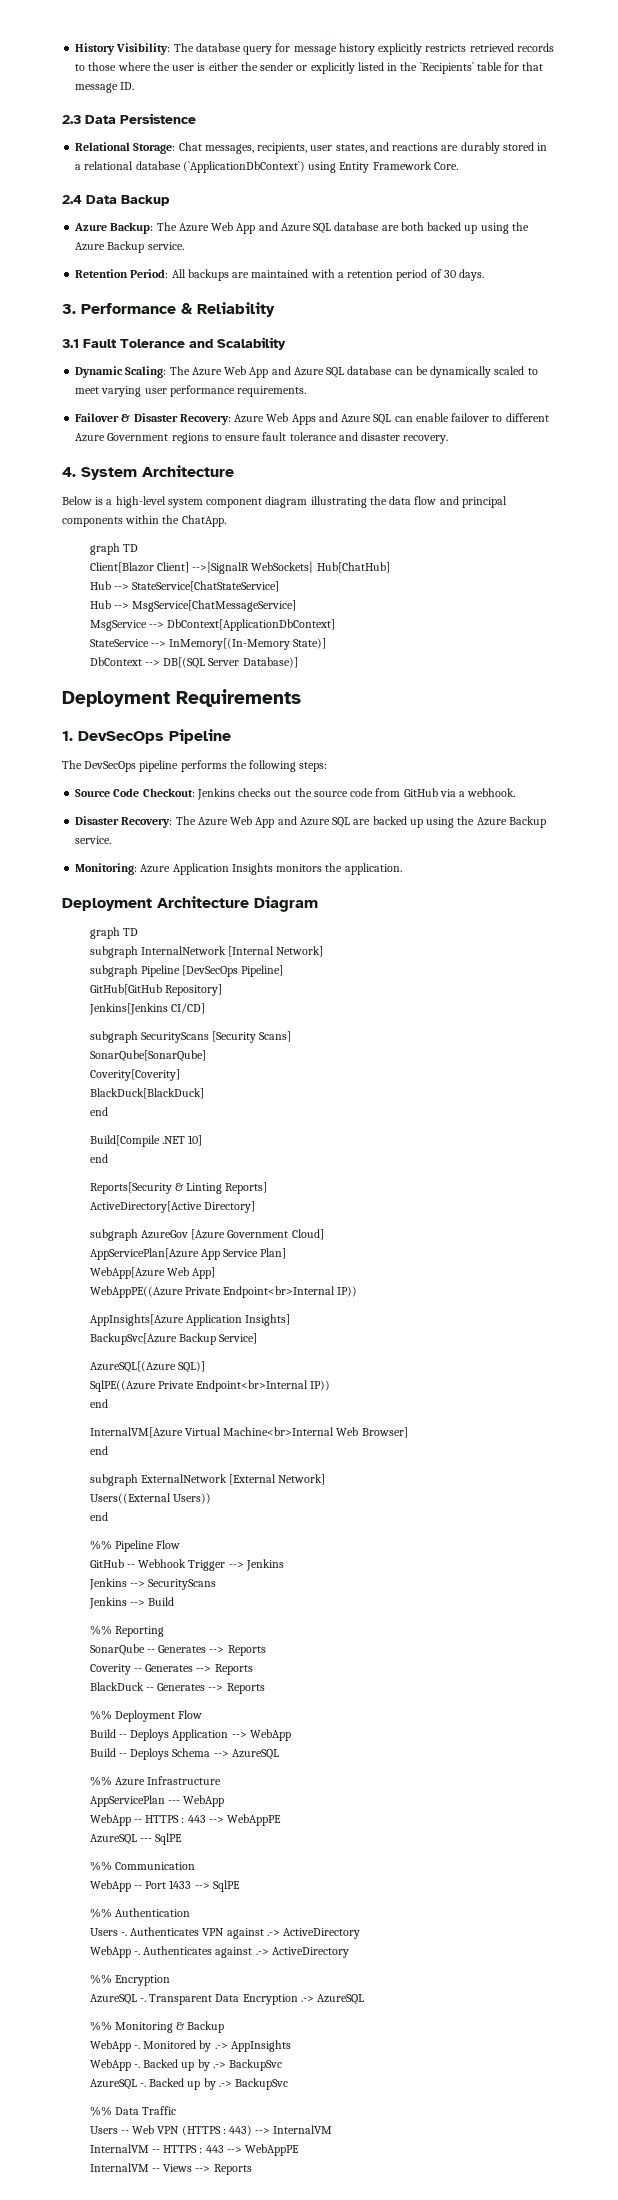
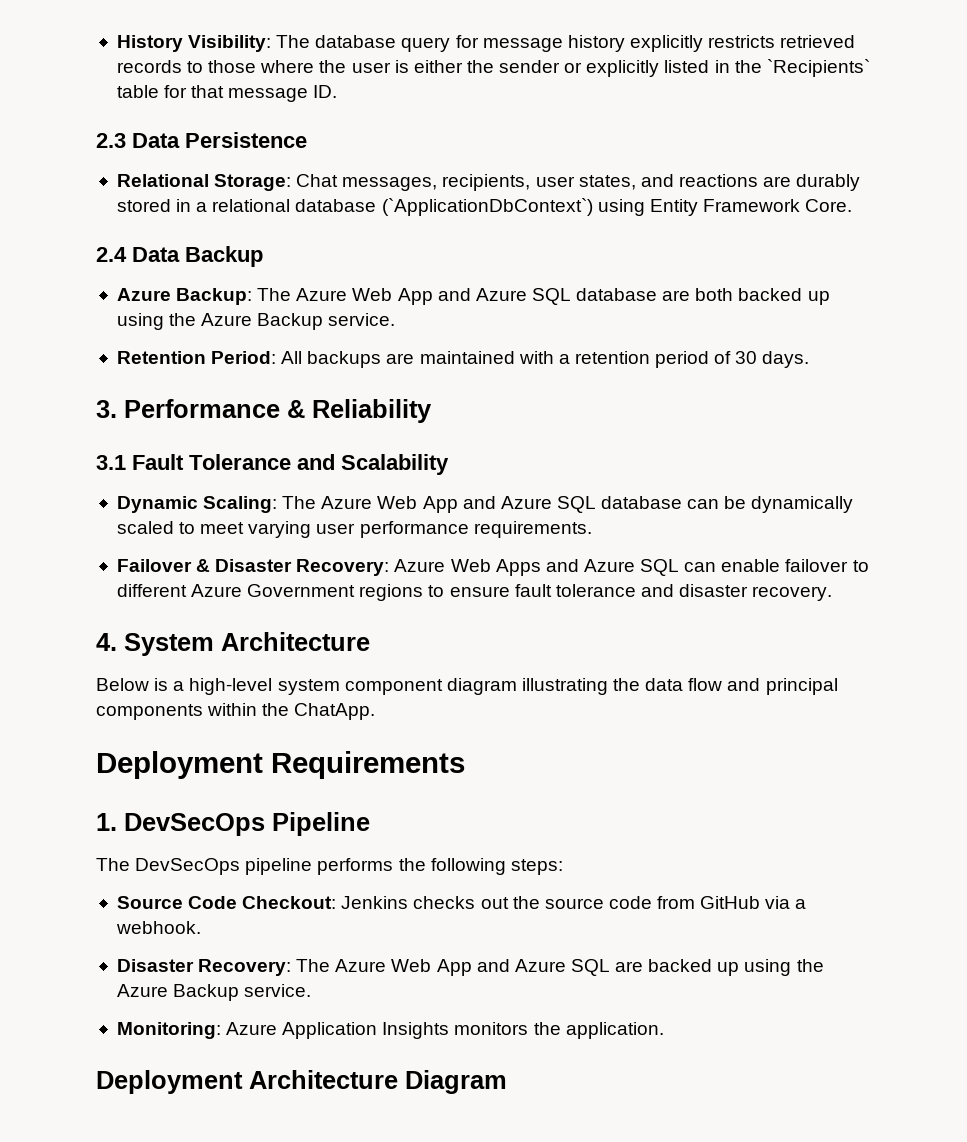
[89,543,138,555] [89,561,390,574] [89,581,280,592] [89,600,297,612] [89,619,336,631] [89,638,327,650] [89,657,298,669] // graph TD // Client[Blazor Client] -->|SignalR WebSockets| Hub[ChatHub] // Hub --> StateService[ChatStateService] // Hub --> MsgService[ChatMessageService] // MsgService --> DbContext[ApplicationDbContext] // StateService --> InMemory[(In-Memory State)] // DbContext --> DB[(SQL Server Database)] -> (376, 711) none
[89,927,138,939] [89,946,324,958] [89,965,284,977] [89,984,222,996] [88,1003,205,1015] [89,1031,292,1043] [89,1050,206,1062] [89,1069,180,1081] [89,1088,204,1099] [89,1107,108,1116] [89,1135,203,1147] [89,1154,108,1163] [89,1182,268,1194] [89,1201,255,1213] [89,1229,324,1241] [89,1248,287,1260] [89,1267,216,1279] [89,1286,358,1298] [89,1314,291,1326] [89,1333,258,1345] [89,1361,205,1373] [89,1380,331,1392] [89,1399,108,1408] [89,1427,408,1438] [89,1446,108,1455] [89,1474,326,1486] [89,1493,211,1504] [89,1512,108,1521] [89,1540,181,1552] [89,1559,284,1571] [88,1578,217,1590] [88,1597,175,1609] [89,1625,164,1637] [89,1644,266,1656] [89,1664,253,1675] [89,1682,265,1694] [89,1710,203,1722] [89,1729,291,1741] [89,1748,279,1760] [89,1776,222,1786] [89,1795,225,1807] [89,1814,281,1826] [89,1833,183,1845] [89,1861,195,1871] [89,1880,240,1892] [89,1908,190,1918] [89,1927,360,1939] [89,1946,349,1958] [89,1974,170,1986] [89,1994,364,2005] [89,2021,225,2033] [89,2040,291,2052] [89,2059,282,2071] [89,2078,288,2090] [89,2106,177,2116] [89,2125,333,2136] [89,2144,299,2156] [89,2163,252,2175] // graph TD // subgraph InternalNetwork [Internal Network] // subgraph Pipeline [DevSecOps Pipeline] // GitHub[GitHub Repository] // Jenkins[Jenkins CI/CD] // subgraph SecurityScans [Security Scans] // SonarQube[SonarQube] // Coverity[Coverity] // BlackDuck[BlackDuck] // end // Build[Compile .NET 10] // end // Reports[Security & Linting Reports] // ActiveDirectory[Active Directory] // subgraph AzureGov [Azure Government Cloud] // AppServicePlan[Azure App Service Plan] // WebApp[Azure Web App] // WebAppPE((Azure Private Endpoint<br>Internal IP)) // AppInsights[Azure Application Insights] // BackupSvc[Azure Backup Service] // AzureSQL[(Azure SQL)] // SqlPE((Azure Private Endpoint<br>Internal IP)) // end // InternalVM[Azure Virtual Machine<br>Internal Web Browser] // end // subgraph ExternalNetwork [External Network] // Users((External Users)) // end // %% Pipeline Flow // GitHub -- Webhook Trigger --> Jenkins // Jenkins --> SecurityScans // Jenkins --> Build // %% Reporting // SonarQube -- Generates --> Reports // Coverity -- Generates --> Reports // BlackDuck -- Generates --> Reports // %% Deployment Flow // Build -- Deploys Application --> WebApp // Build -- Deploys Schema --> AzureSQL // %% Azure Infrastructure // AppServicePlan --- WebApp // WebApp -- HTTPS : 443 --> WebAppPE // AzureSQL --- SqlPE // %% Communication // WebApp -- Port 1433 --> SqlPE // %% Authentication // Users -. Authenticates VPN against .-> ActiveDirectory // WebApp -. Authenticates against .-> ActiveDirectory // %% Encryption // AzureSQL -. Transparent Data Encryption .-> AzureSQL // %% Monitoring & Backup // WebApp -. Monitored by .-> AppInsights // WebApp -. Backed up by .-> BackupSvc // AzureSQL -. Backed up by .-> BackupSvc // %% Data Traffic // Users -- Web VPN (HTTPS : 443) --> InternalVM // InternalVM -- HTTPS : 443 --> WebAppPE // InternalVM -- Views --> Reports -> (507, 1082) none

